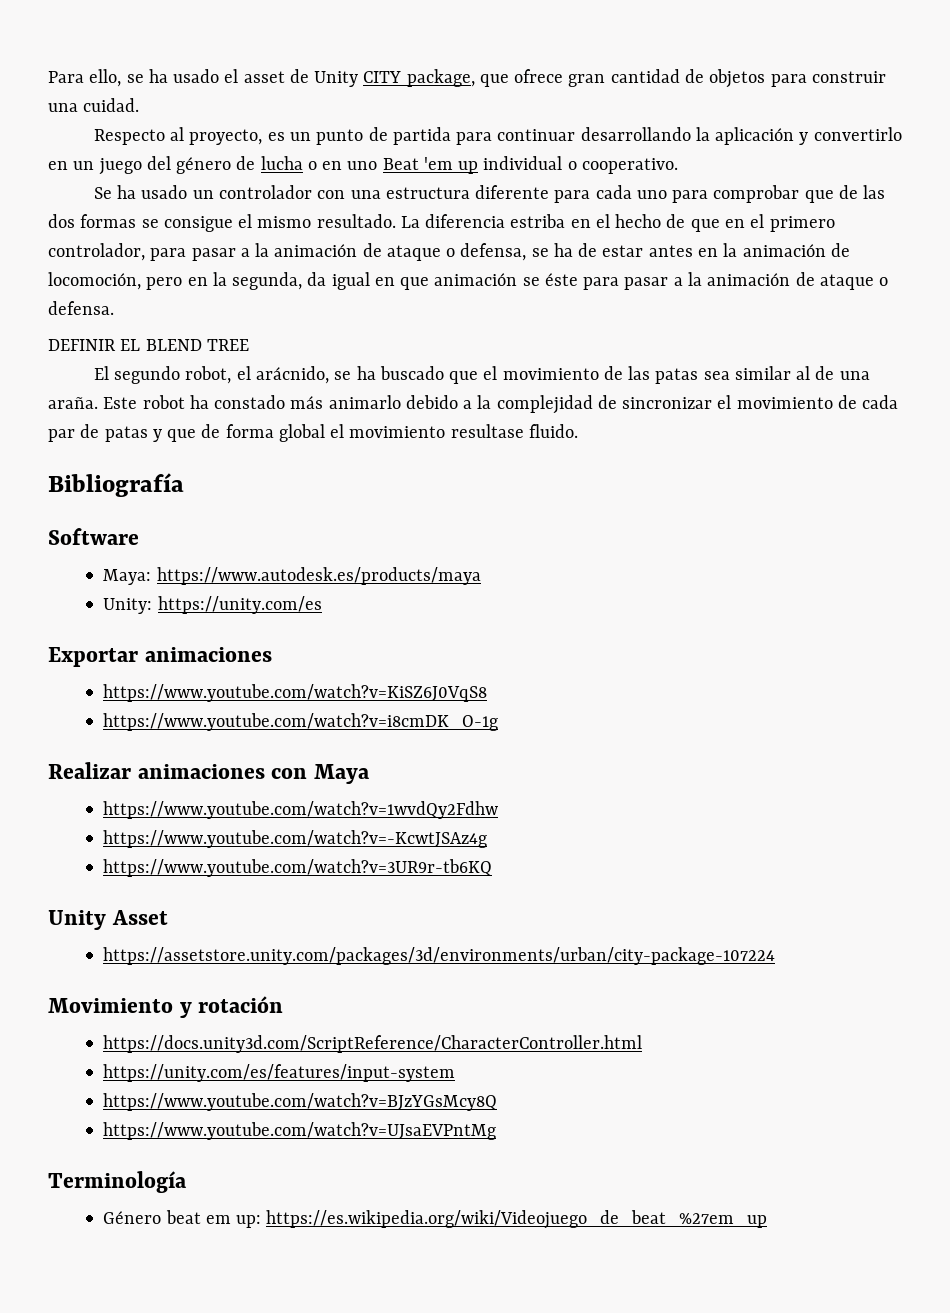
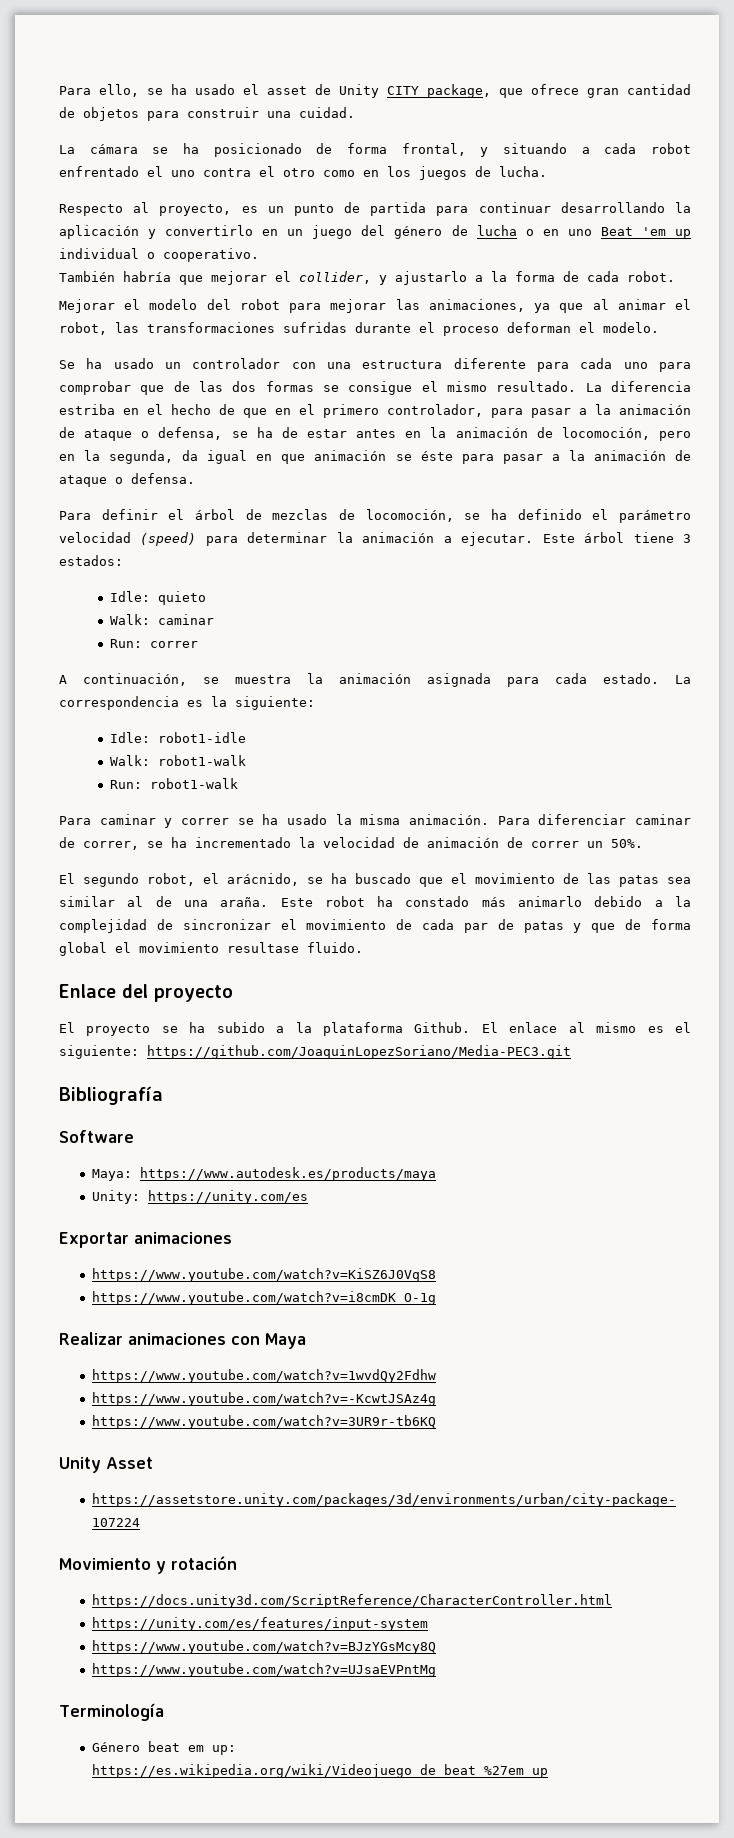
(140, 105) none -> [59,143,691,157] [59,166,547,180] // La cámara se ha posicionado de forma frontal, y situando a cada robot enfrentado el uno contra el otro como en los juegos de lucha.
(678, 166) none -> [59,271,675,285] [59,299,692,313] [59,322,659,336] // También habría que mejorar el collider, y ajustarlo a la forma de cada robot. // Mejorar el modelo del robot para mejorar las animaciones, ya que al animar el robot, las transformaciones sufridas durante el proceso deforman el modelo.
[48,339,249,351] DEFINIR EL BLEND TREE -> [59,509,691,523] [59,532,691,546] [59,555,123,566] [109,591,206,605] [109,614,214,625] [109,639,198,648] [59,673,691,687] [59,696,315,710] [109,732,246,743] [109,755,246,766] [109,778,238,789] [59,814,692,828] [59,837,643,850] Para definir el árbol de mezclas de locomoción, se ha definido el parámetro velocidad (speed) para determinar la animación a ejecutar. Este árbol tiene 3 estados: // Idle: quieto // Walk: caminar // Run: correr // A continuación, se muestra la animación asignada para cada estado. La correspondencia es la siguiente: // Idle: robot1-idle // Walk: robot1-walk // Run: robot1-walk // Para caminar y correr se ha usado la misma animación. Para diferenciar caminar de correr, se ha incrementado la velocidad de animación de correr un 50%.
(578, 431) none -> [59,984,233,1002] [59,1022,692,1036] [59,1045,571,1059] // Enlace del proyecto // El proyecto se ha subido a la plataforma Github. El enlace al mismo es el siguiente: https://github.com/JoaquinLopezSoriano/Media-PEC3.git

